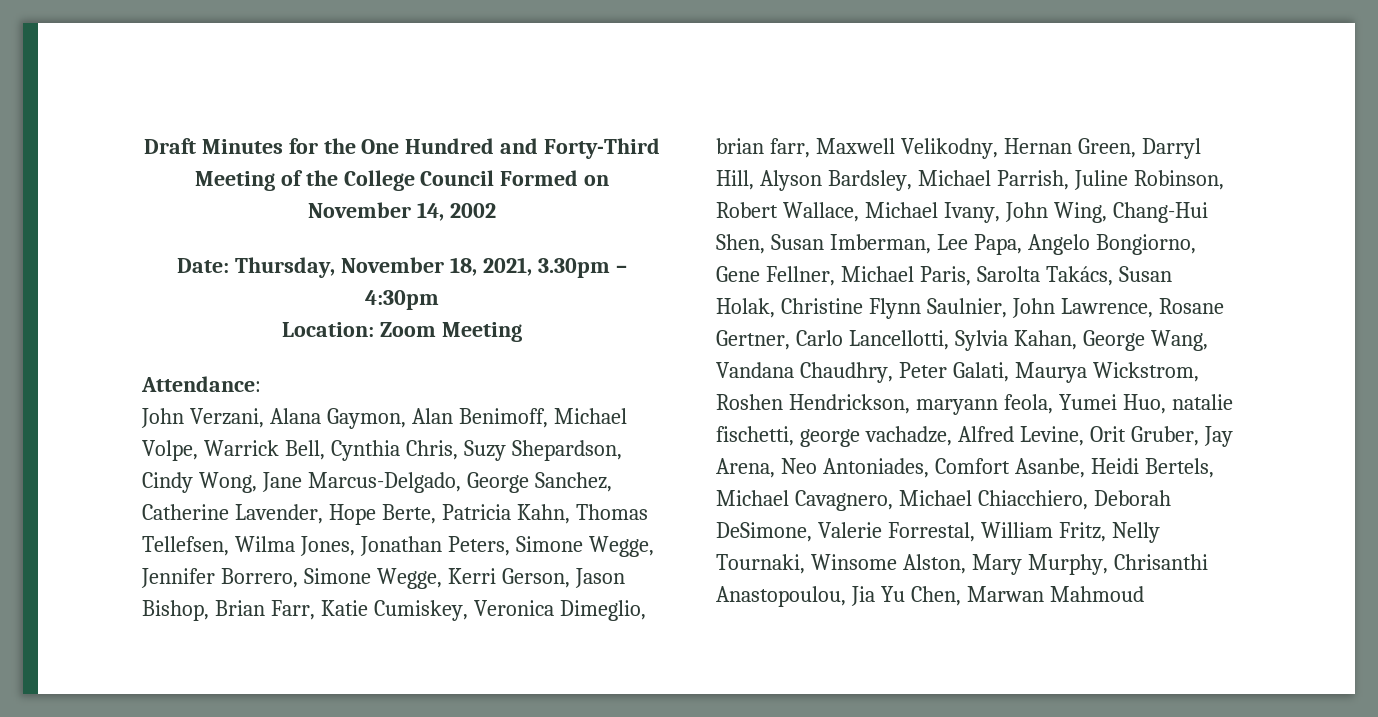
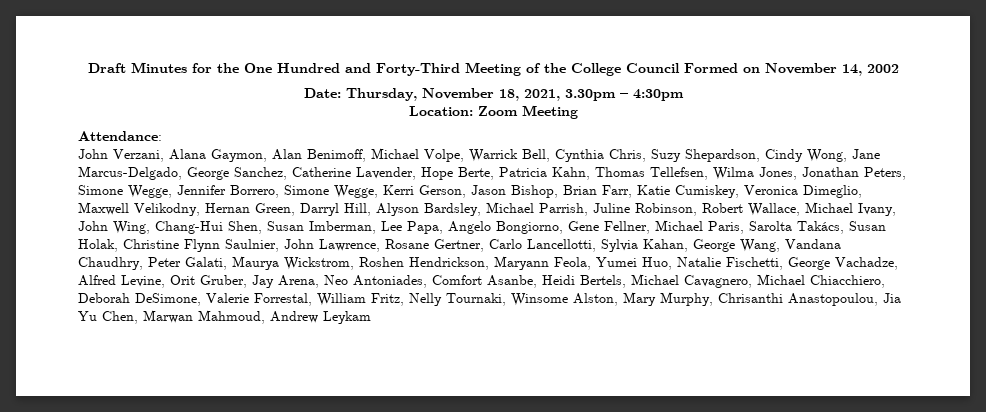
[716,138,810,158] brian farr, -> (862, 191) none
[915,394,1233,415] [716,426,952,447] maryann feola, Yumei Huo, natalie fischetti, george vachadze, -> [494,256,898,270] Maryann Feola, Yumei Huo, Natalie Fischetti, George Vachadze,
[1049,586,1144,602] Mahmoud -> [198,310,371,324] Mahmoud, Andrew Leykam

